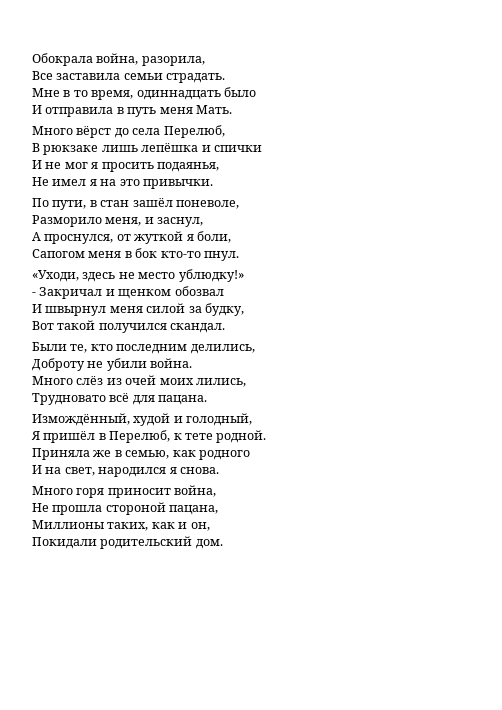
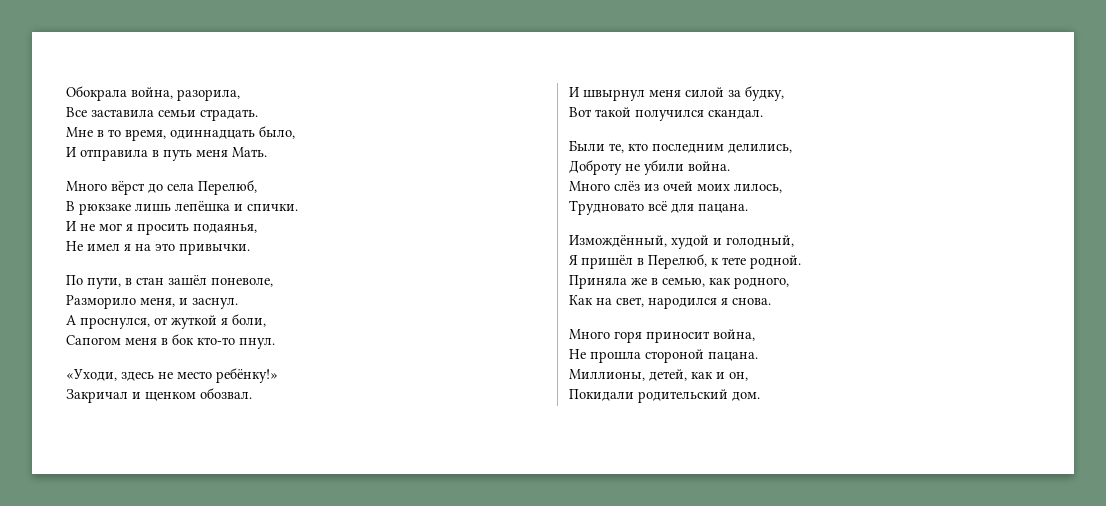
[223,87,256,97] было -> [259,126,295,139] было,
[213,145,262,152] спички -> [247,204,298,211] спички.
[157,217,204,227] заснул, -> [192,298,238,309] заснул.
[178,269,244,282] [32,292,36,296] ублюдку!» // - -> [216,368,278,383] ребёнку!» //
[174,286,224,296] обозвал -> [200,388,252,399] обозвал.
[195,378,246,387] лились, -> [734,184,782,193] лилось,
[198,450,250,460] [32,465,42,474] родного // И -> [734,277,789,289] [569,295,593,305] родного, // Как
[169,505,219,515] [32,520,149,531] пацана, // Миллионы таких, -> [708,352,758,361] [569,369,687,381] пацана. // Миллионы, детей,

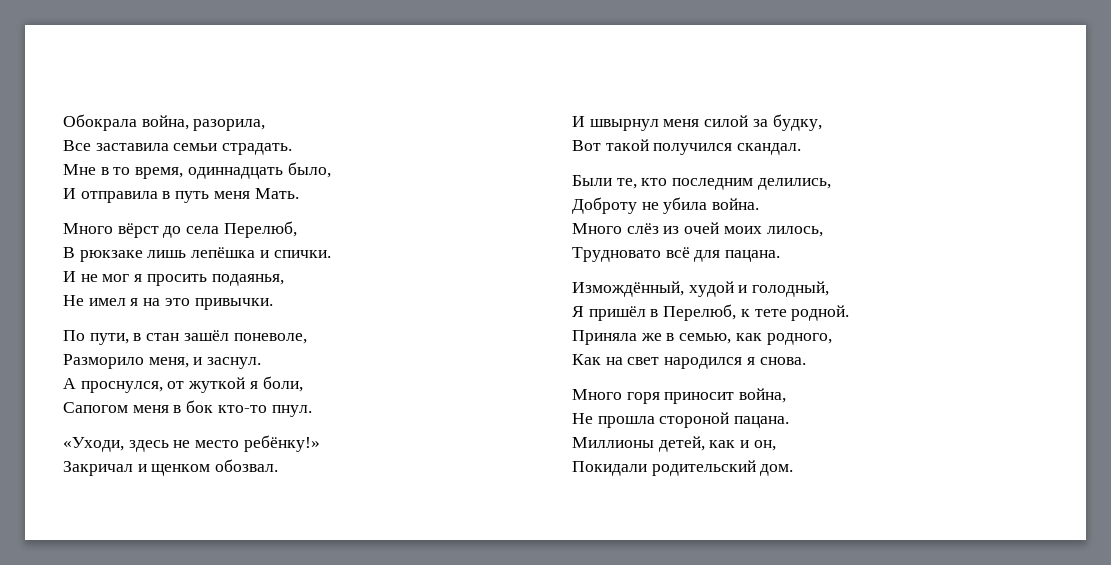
[644,160,684,175] убили -> [663,197,708,214] убила
[616,297,644,307] свет, -> [627,357,660,365] свет
[569,369,645,381] Миллионы, -> [572,437,654,448] Миллионы

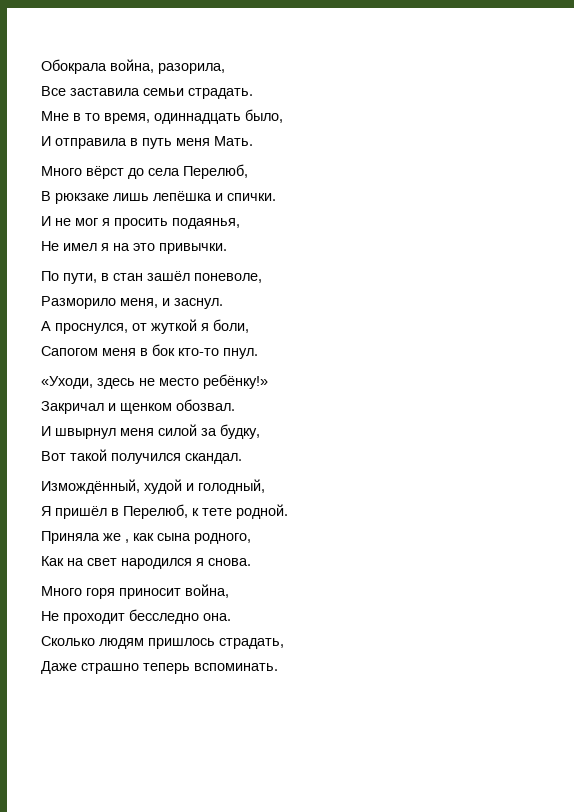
[572,175,831,190] [572,197,760,214] [572,222,823,237] [572,247,781,262] // Были те, кто последним делились, // Доброту не убила война. // Много слёз из очей моих лилось, // Трудновато всё для пацана. -> (242, 458) none
[666,333,762,344] в семью, как -> [125,533,191,543] , как сына
[597,412,790,428] [572,436,776,452] [572,460,794,476] прошла стороной пацана. // Миллионы детей, как и он, // Покидали родительский дом. -> [63,609,231,624] [41,636,284,649] [41,661,278,674] проходит бесследно она. // Сколько людям пришлось страдать, // Даже страшно теперь вспоминать.

